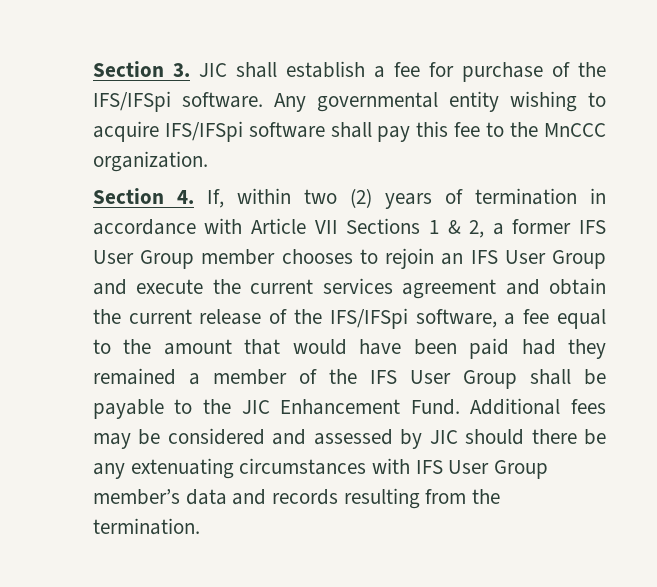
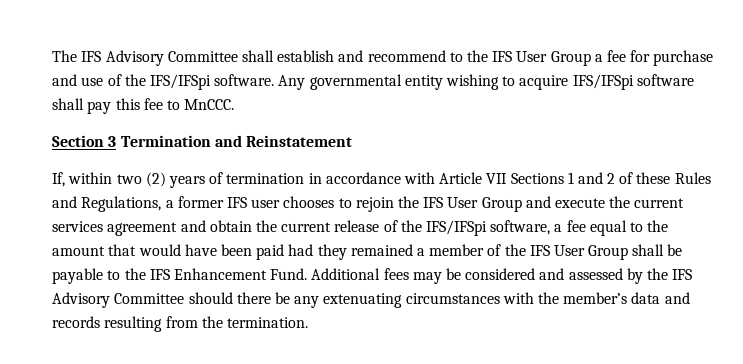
[92,61,365,78] Section 3. JIC shall establish -> [52,50,591,66] The IFS Advisory Committee shall establish and recommend to the IFS User Group
(543, 72) none -> [52,74,104,86] and use
[510,122,607,137] [92,151,208,172] [92,188,194,204] the MnCCC organization. // Section 4. -> [184,99,235,110] [52,135,353,147] MnCCC. // Section 3 Termination and Reinstatement //
[447,219,606,238] [92,249,276,269] & 2, a former IFS User Group member -> [577,172,711,184] [52,196,281,212] and 2 of these Rules and Regulations, a former IFS user
[441,253,464,265] an -> [397,196,419,208] the
[241,400,270,414] JIC -> [149,269,170,280] IFS
[429,430,458,444] JIC -> [646,268,693,280] [52,292,185,308] the IFS Advisory Committee
[415,460,548,479] IFS User Group -> [537,292,559,304] the

